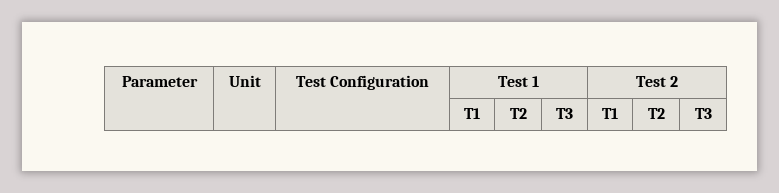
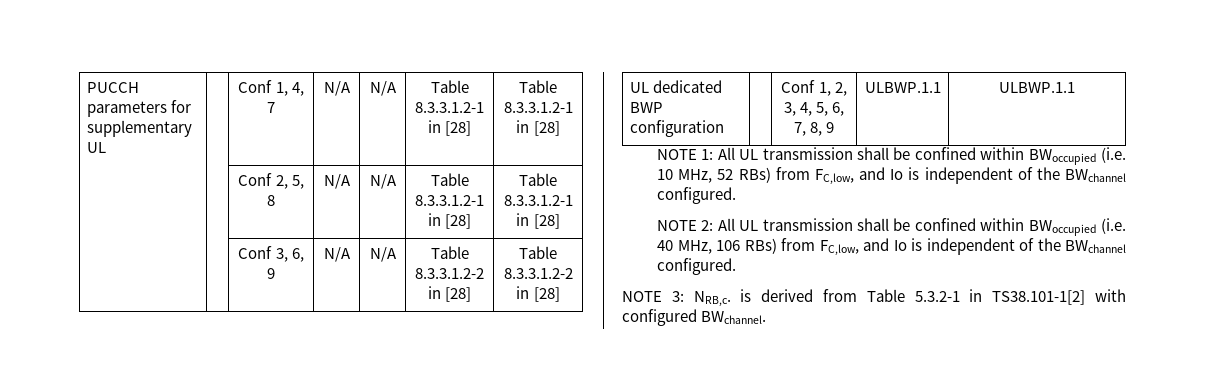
[121,76,198,87] [228,75,261,87] [295,75,430,90] [497,76,540,87] [635,76,679,87] [464,108,480,119] [509,108,527,119] [556,108,573,119] [602,108,618,119] [647,108,665,119] [694,108,712,119] Parameter | Unit | Test Configuration | Test 1 | Test 2 // | | | T1 | T2 | T3 | T1 | T2 | T3 -> [86,82,139,93] [86,100,191,117] [86,120,192,137] [86,142,106,153] [238,80,304,96] [267,102,275,113] [323,81,351,96] [369,81,397,96] [430,80,469,93] [415,102,484,113] [427,120,472,136] [519,80,557,93] [503,102,573,113] [516,120,560,136] [238,173,304,189] [267,195,275,206] [323,174,351,189] [369,174,397,189] [430,173,469,186] [415,195,484,206] [427,213,472,229] [519,173,557,186] [503,195,573,206] [516,213,560,229] [238,246,304,262] [267,268,275,279] [323,247,351,262] [369,247,397,262] [430,246,469,259] [415,268,484,279] [427,286,472,302] [519,246,557,259] [503,268,573,279] [516,286,560,302] [629,80,722,93] [629,102,663,113] [629,120,724,137] [781,80,847,96] [783,102,845,116] [793,122,835,136] [864,82,941,93] [999,82,1075,93] [657,147,1126,165] [657,167,1126,184] [657,187,737,204] [657,218,1126,236] [657,238,1127,255] [657,258,737,275] [622,289,1126,306] [622,309,767,326] PUCCH parameters for supplementary UL | | Conf 1, 4, 7 | N/A | N/A | Table 8.3.3.1.2-1 in [28] | Table 8.3.3.1.2-1 in [28] // | | Conf 2, 5, 8 | N/A | N/A | Table 8.3.3.1.2-1 in [28] | Table 8.3.3.1.2-1 in [28] // | | Conf 3, 6, 9 | N/A | N/A | Table 8.3.3.1.2-2 in [28] | Table 8.3.3.1.2-2 in [28] // UL dedicated BWP configuration | | Conf 1, 2, 3, 4, 5, 6, 7, 8, 9 | ULBWP.1.1 | ULBWP.1.1 // NOTE 1: All UL transmission shall be confined within BWoccupied (i.e. 10 MHz, 52 RBs) from FC,low, and Io is independent of the BWchannel configured. // NOTE 2: All UL transmission shall be confined within BWoccupied (i.e. 40 MHz, 106 RBs) from FC,low, and Io is independent of the BWchannel configured. // NOTE 3: NRB,c. is derived from Table 5.3.2-1 in TS38.101-1[2] with configured BWchannel.

